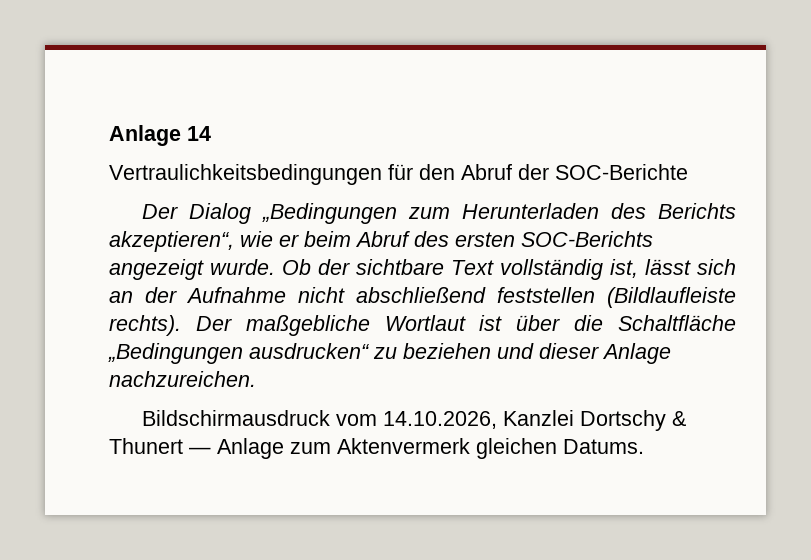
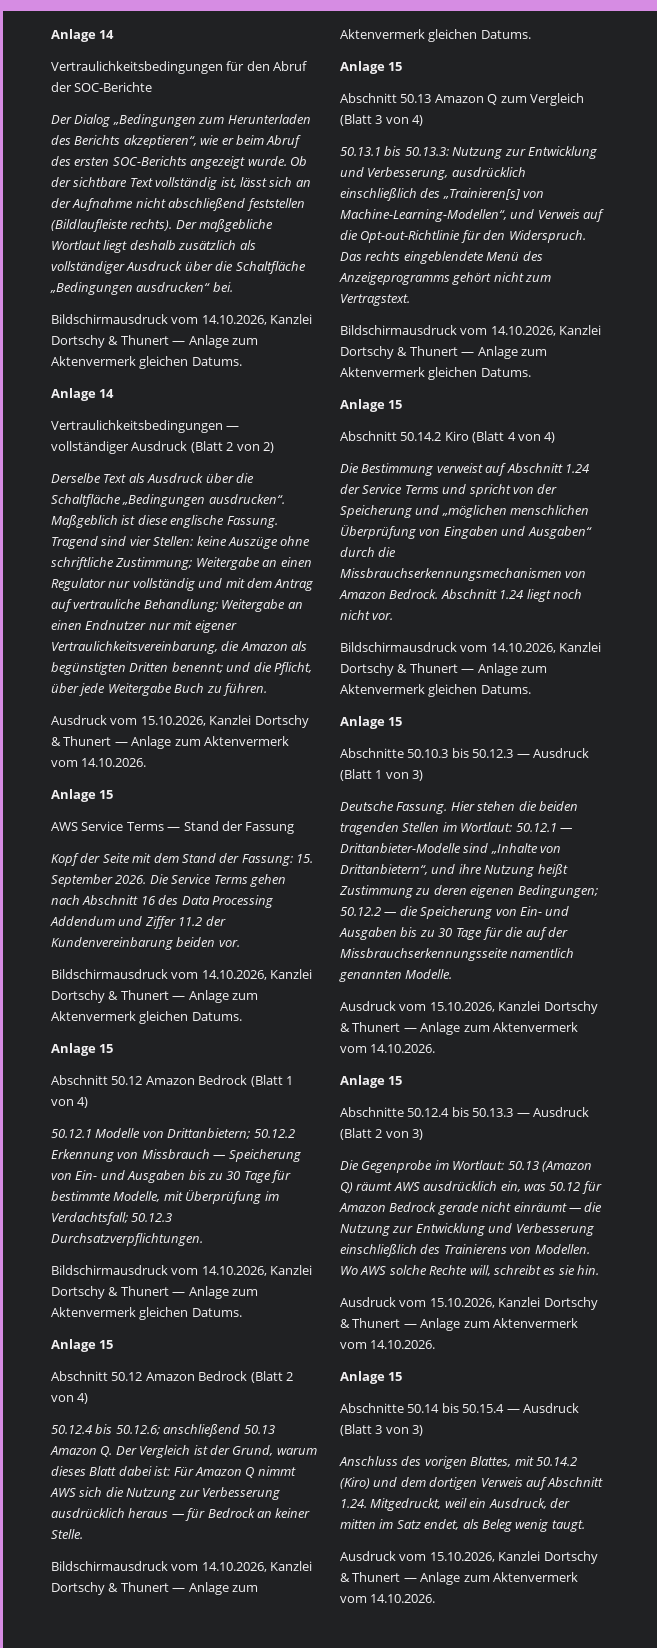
[479,315,503,331] ist -> [103,240,256,253] [51,261,183,274] liegt deshalb zusätzlich als vollständiger Ausdruck
[373,343,671,364] [109,371,256,387] zu beziehen und dieser Anlage nachzureichen. -> [212,282,233,292] bei.
(644, 446) none -> [51,388,115,401] [51,420,240,433] [51,441,274,454] [51,473,254,483] [51,494,285,507] [51,515,278,528] [51,536,311,549] [51,557,312,570] [51,578,314,591] [51,599,303,612] [51,620,237,633] [51,641,308,654] [51,662,312,675] [51,683,267,696] [51,715,309,728] [51,736,289,749] [51,758,147,767] [51,789,114,802] [51,821,295,834] [51,853,313,866] [51,874,286,887] [51,895,273,908] [50,916,226,929] [51,937,240,950] [51,969,313,980] [51,990,258,1003] [51,1011,242,1024] [51,1043,114,1056] [51,1075,293,1087] [51,1097,89,1108] [51,1128,295,1139] [51,1149,301,1162] [51,1170,291,1183] [51,1190,279,1204] [51,1212,173,1225] [51,1233,203,1246] [51,1265,313,1276] [51,1286,258,1299] [51,1307,242,1320] [51,1339,114,1352] [51,1371,293,1383] [51,1393,89,1404] [51,1424,275,1437] [50,1445,317,1458] [51,1466,296,1478] [50,1487,280,1500] [51,1508,311,1521] [51,1529,83,1539] [51,1561,313,1572] [51,1582,258,1595] [340,29,531,42] [340,61,403,74] [340,93,584,106] [340,114,424,126] [340,146,597,159] [340,167,526,180] [340,188,545,201] [340,209,605,222] [340,230,586,243] [340,251,543,264] [339,272,552,285] [340,294,410,306] [340,325,602,336] [340,346,547,359] [340,367,531,380] [340,399,403,412] [340,431,556,443] [340,463,589,476] [340,484,558,497] [340,505,590,518] [340,525,592,539] [340,547,397,557] [340,568,587,581] [339,589,582,602] [340,610,394,620] [340,642,602,653] [340,663,547,676] [340,684,531,697] [340,716,403,729] [340,748,589,758] [340,769,424,781] [340,801,578,814] [340,822,573,835] [340,843,562,854] [340,864,568,877] [339,885,598,898] [340,906,570,919] [339,927,568,940] [340,948,575,961] [339,969,453,982] [340,1001,598,1014] [340,1022,578,1035] [340,1044,436,1053] [340,1075,403,1088] [340,1107,589,1117] [340,1128,424,1140] [340,1160,592,1173] [340,1181,602,1194] [339,1202,603,1215] [340,1223,594,1236] [340,1244,590,1257] [340,1265,599,1276] [340,1297,598,1310] [340,1318,578,1331] [340,1340,436,1349] [340,1371,403,1384] [340,1403,579,1413] [340,1424,424,1436] [339,1456,577,1469] [340,1477,604,1490] [340,1498,570,1511] [340,1519,585,1532] [340,1551,598,1564] [340,1572,578,1585] [340,1594,436,1603] // Anlage 14 // Vertraulichkeitsbedingungen — vollständiger Ausdruck (Blatt 2 von 2) // Derselbe Text als Ausdruck über die Schaltfläche „Bedingungen ausdrucken“. Maßgeblich ist diese englische Fassung. Tragend sind vier Stellen: keine Auszüge ohne schriftliche Zustimmung; Weitergabe an einen Regulator nur vollständig und mit dem Antrag auf vertrauliche Behandlung; Weitergabe an einen Endnutzer nur mit eigener Vertraulichkeitsvereinbarung, die Amazon als begünstigten Dritten benennt; und die Pflicht, über jede Weitergabe Buch zu führen. // Ausdruck vom 15.10.2026, Kanzlei Dortschy & Thunert — Anlage zum Aktenvermerk vom 14.10.2026. // Anlage 15 // AWS Service Terms — Stand der Fassung // Kopf der Seite mit dem Stand der Fassung: 15. September 2026. Die Service Terms gehen nach Abschnitt 16 des Data Processing Addendum und Ziffer 11.2 der Kundenvereinbarung beiden vor. // Bildschirmausdruck vom 14.10.2026, Kanzlei Dortschy & Thunert — Anlage zum Aktenvermerk gleichen Datums. // Anlage 15 // Abschnitt 50.12 Amazon Bedrock (Blatt 1 von 4) // 50.12.1 Modelle von Drittanbietern; 50.12.2 Erkennung von Missbrauch — Speicherung von Ein- und Ausgaben bis zu 30 Tage für bestimmte Modelle, mit Überprüfung im Verdachtsfall; 50.12.3 Durchsatzverpflichtungen. // Bildschirmausdruck vom 14.10.2026, Kanzlei Dortschy & Thunert — Anlage zum Aktenvermerk gleichen Datums. // Anlage 15 // Abschnitt 50.12 Amazon Bedrock (Blatt 2 von 4) // 50.12.4 bis 50.12.6; anschließend 50.13 Amazon Q. Der Vergleich ist der Grund, warum dieses Blatt dabei ist: Für Amazon Q nimmt AWS sich die Nutzung zur Verbesserung ausdrücklich heraus — für Bedrock an keiner Stelle. // Bildschirmausdruck vom 14.10.2026, Kanzlei Dortschy & Thunert — Anlage zum Aktenvermerk gleichen Datums. // Anlage 15 // Abschnitt 50.13 Amazon Q zum Vergleich (Blatt 3 von 4) // 50.13.1 bis 50.13.3: Nutzung zur Entwicklung und Verbesserung, ausdrücklich einschließlich des „Trainieren[s] von Machine-Learning-Modellen“, und Verweis auf die Opt-out-Richtlinie für den Widerspruch. Das rechts eingeblendete Menü des Anzeigeprogramms gehört nicht zum Vertragstext. // Bildschirmausdruck vom 14.10.2026, Kanzlei Dortschy & Thunert — Anlage zum Aktenvermerk gleichen Datums. // Anlage 15 // Abschnitt 50.14.2 Kiro (Blatt 4 von 4) // Die Bestimmung verweist auf Abschnitt 1.24 der Service Terms und spricht von der Speicherung und „möglichen menschlichen Überprüfung von Eingaben und Ausgaben“ durch die Missbrauchserkennungsmechanismen von Amazon Bedrock. Abschnitt 1.24 liegt noch nicht vor. // Bildschirmausdruck vom 14.10.2026, Kanzlei Dortschy & Thunert — Anlage zum Aktenvermerk gleichen Datums. // Anlage 15 // Abschnitte 50.10.3 bis 50.12.3 — Ausdruck (Blatt 1 von 3) // Deutsche Fassung. Hier stehen die beiden tragenden Stellen im Wortlaut: 50.12.1 — Drittanbieter-Modelle sind „Inhalte von Drittanbietern“, und ihre Nutzung heißt Zustimmung zu deren eigenen Bedingungen; 50.12.2 — die Speicherung von Ein- und Ausgaben bis zu 30 Tage für die auf der Missbrauchserkennungsseite namentlich genannten Modelle. // Ausdruck vom 15.10.2026, Kanzlei Dortschy & Thunert — Anlage zum Aktenvermerk vom 14.10.2026. // Anlage 15 // Abschnitte 50.12.4 bis 50.13.3 — Ausdruck (Blatt 2 von 3) // Die Gegenprobe im Wortlaut: 50.13 (Amazon Q) räumt AWS ausdrücklich ein, was 50.12 für Amazon Bedrock gerade nicht einräumt — die Nutzung zur Entwicklung und Verbesserung einschließlich des Trainierens von Modellen. Wo AWS solche Rechte will, schreibt es sie hin. // Ausdruck vom 15.10.2026, Kanzlei Dortschy & Thunert — Anlage zum Aktenvermerk vom 14.10.2026. // Anlage 15 // Abschnitte 50.14 bis 50.15.4 — Ausdruck (Blatt 3 von 3) // Anschluss des vorigen Blattes, mit 50.14.2 (Kiro) und dem dortigen Verweis auf Abschnitt 1.24. Mitgedruckt, weil ein Ausdruck, der mitten im Satz endet, als Beleg wenig taugt. // Ausdruck vom 15.10.2026, Kanzlei Dortschy & Thunert — Anlage zum Aktenvermerk vom 14.10.2026.

